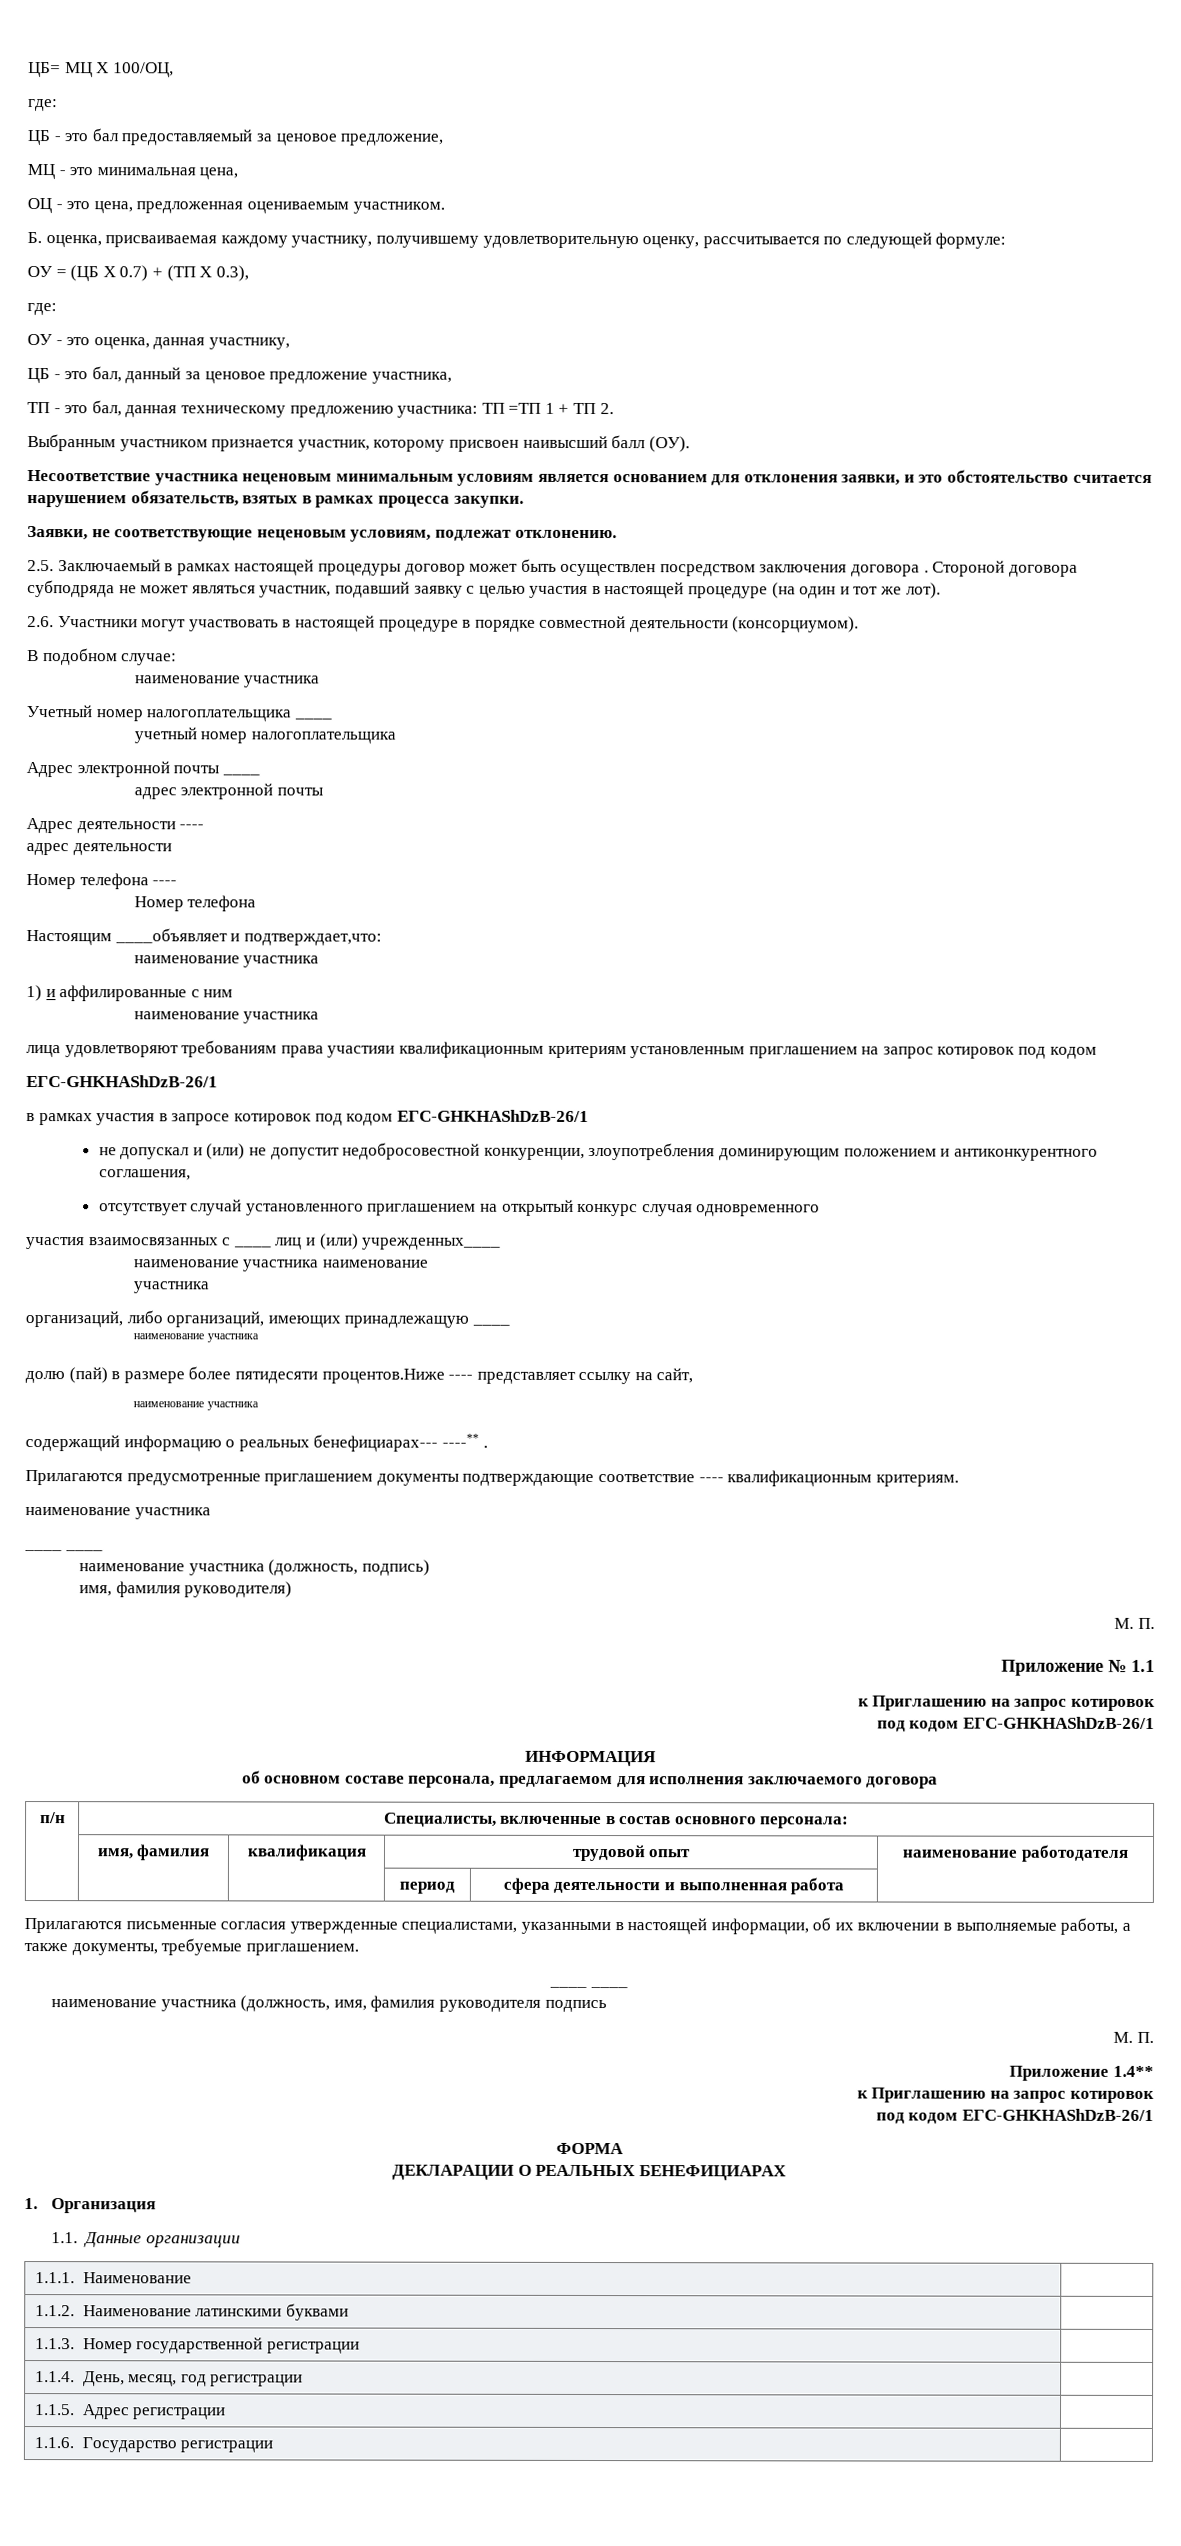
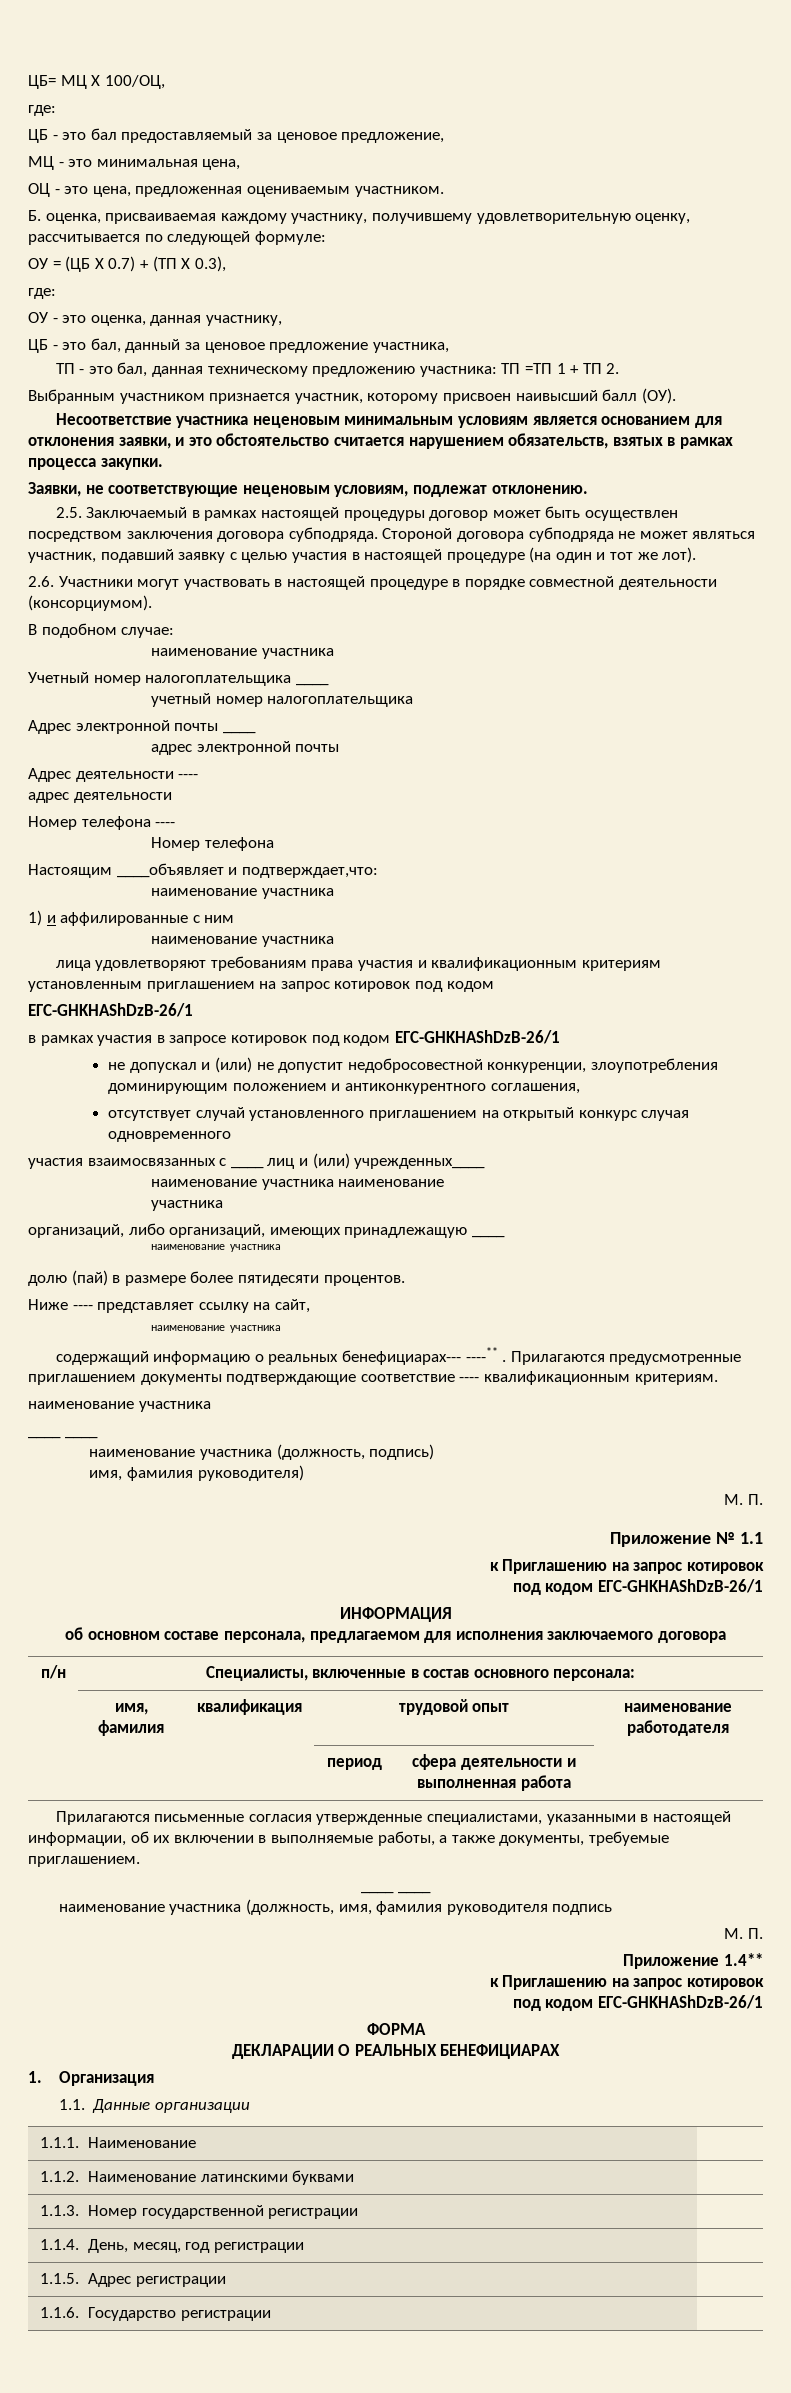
[923,570,929,573] . -> [288,527,378,542] субподряда.
[327,1045,396,1058] участияи -> [358,960,427,971] участия и
[321,1368,445,1384] процентов.Ниже -> [323,1275,405,1286] [28,1299,68,1310] процентов. // Ниже
(488, 1446) // -> (507, 1361) none

